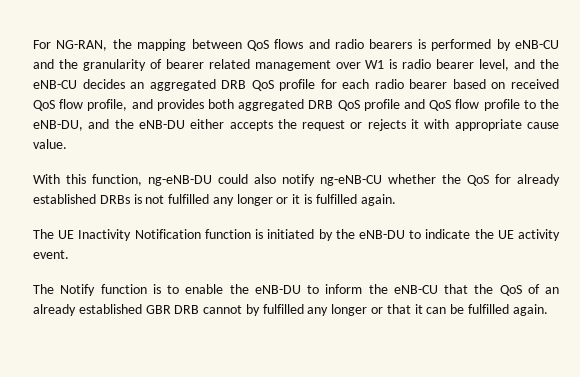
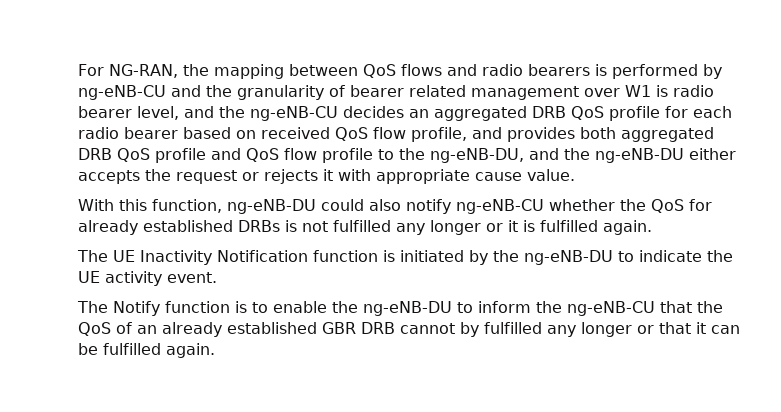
[514,40,559,49] eNB-CU -> [78,85,166,100] ng-eNB-CU
[33,80,77,89] eNB-CU -> [250,106,338,121] ng-eNB-CU
[33,119,185,131] eNB-DU, and the eNB-DU -> [430,148,684,163] ng-eNB-DU, and the ng-eNB-DU
[358,230,405,239] eNB-DU -> [524,250,613,265] ng-eNB-DU
[254,285,301,294] eNB-DU -> [363,301,452,316] ng-eNB-DU
[393,285,438,294] eNB-CU -> [567,301,655,316] ng-eNB-CU

